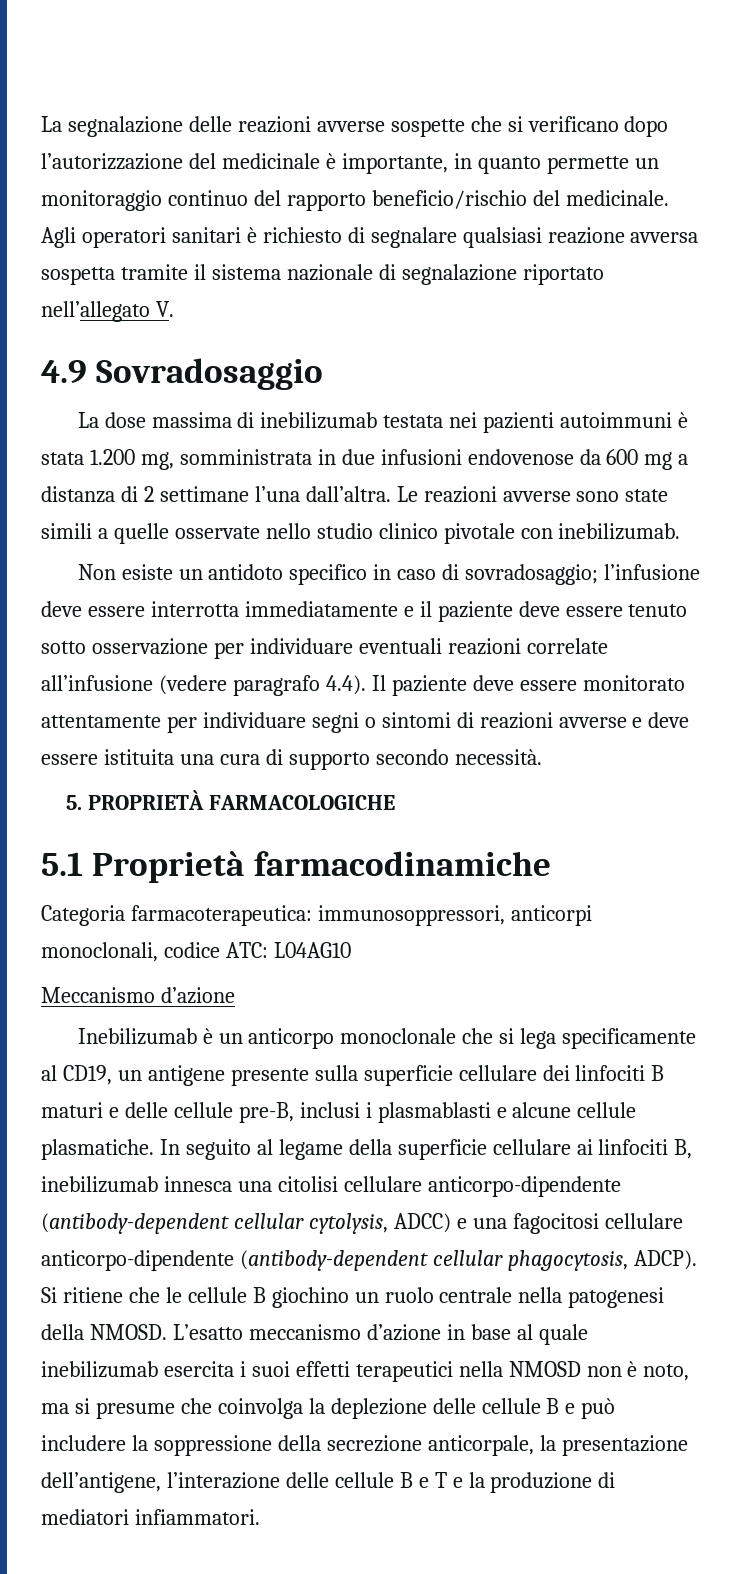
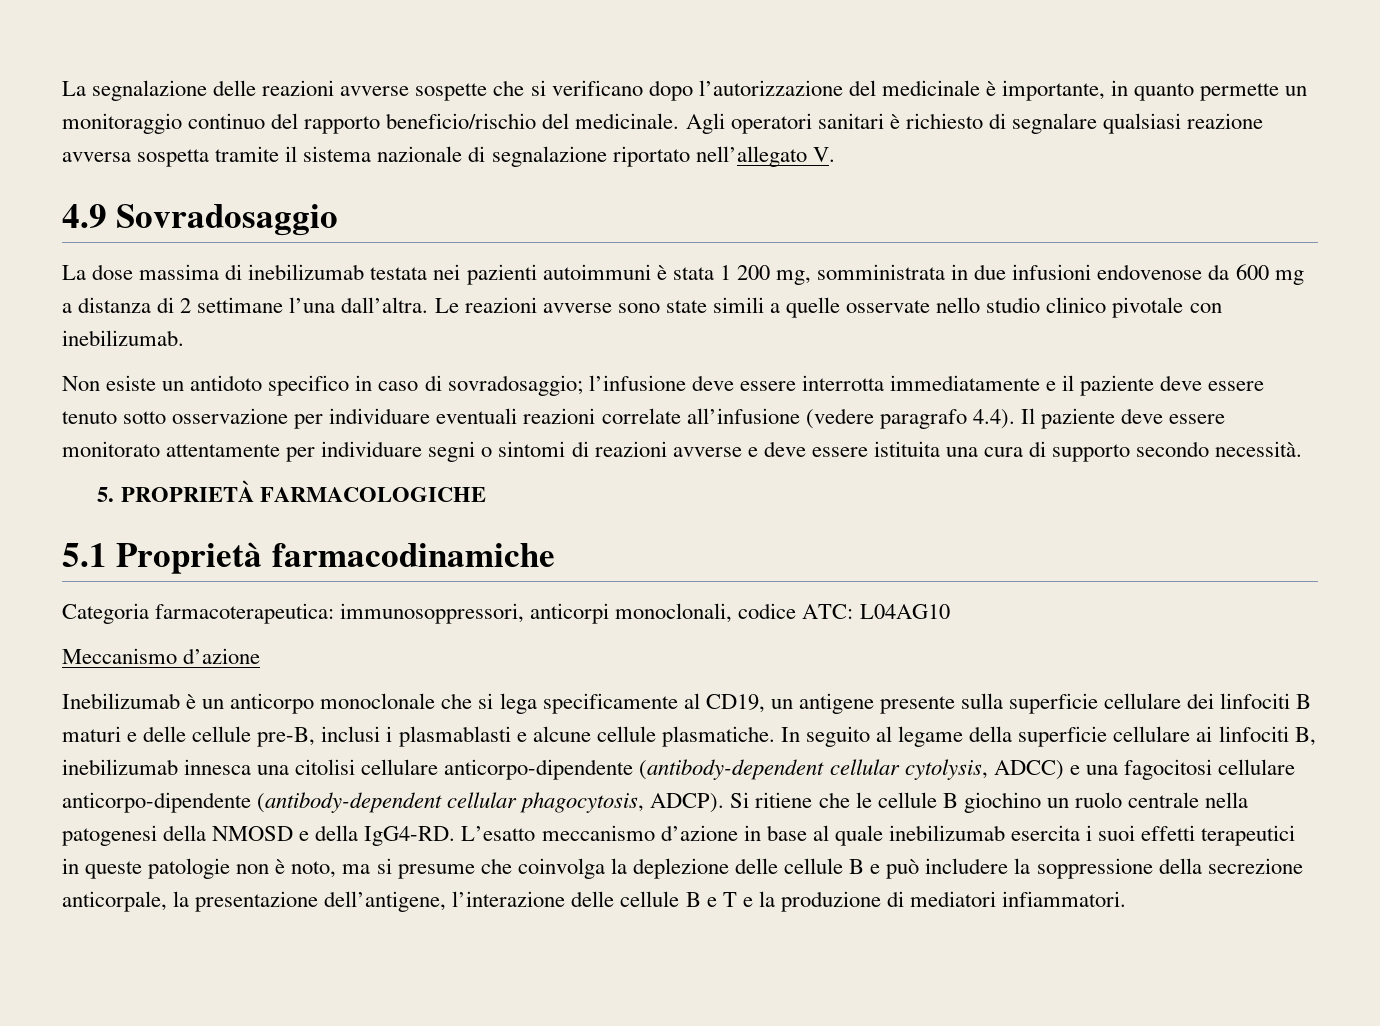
[89,449,135,465] 1.200 -> [719,265,770,280] 1 200
[89,1324,167,1340] NMOSD. -> [212,825,456,846] NMOSD e della IgG4-RD.
[458,1361,581,1377] nella NMOSD -> [62,858,231,879] in queste patologie

